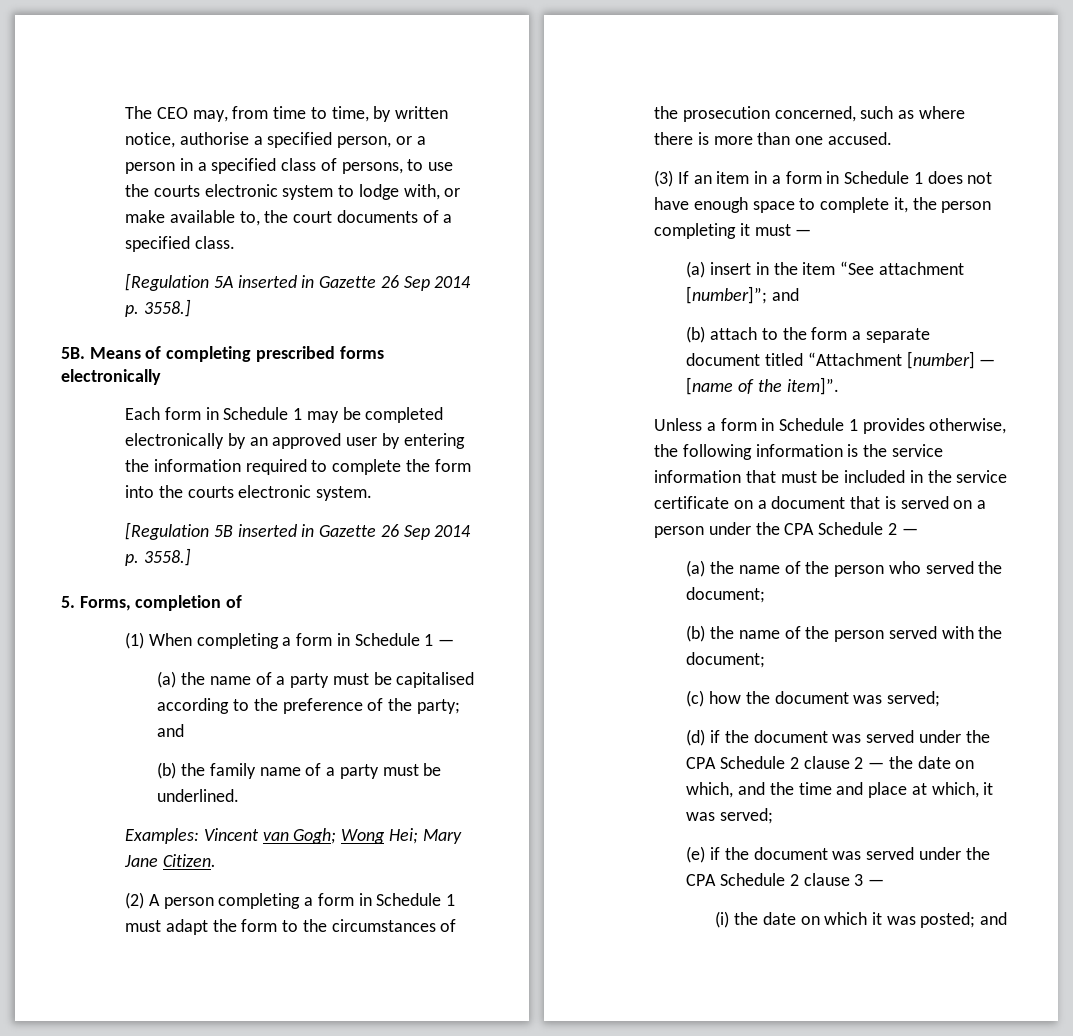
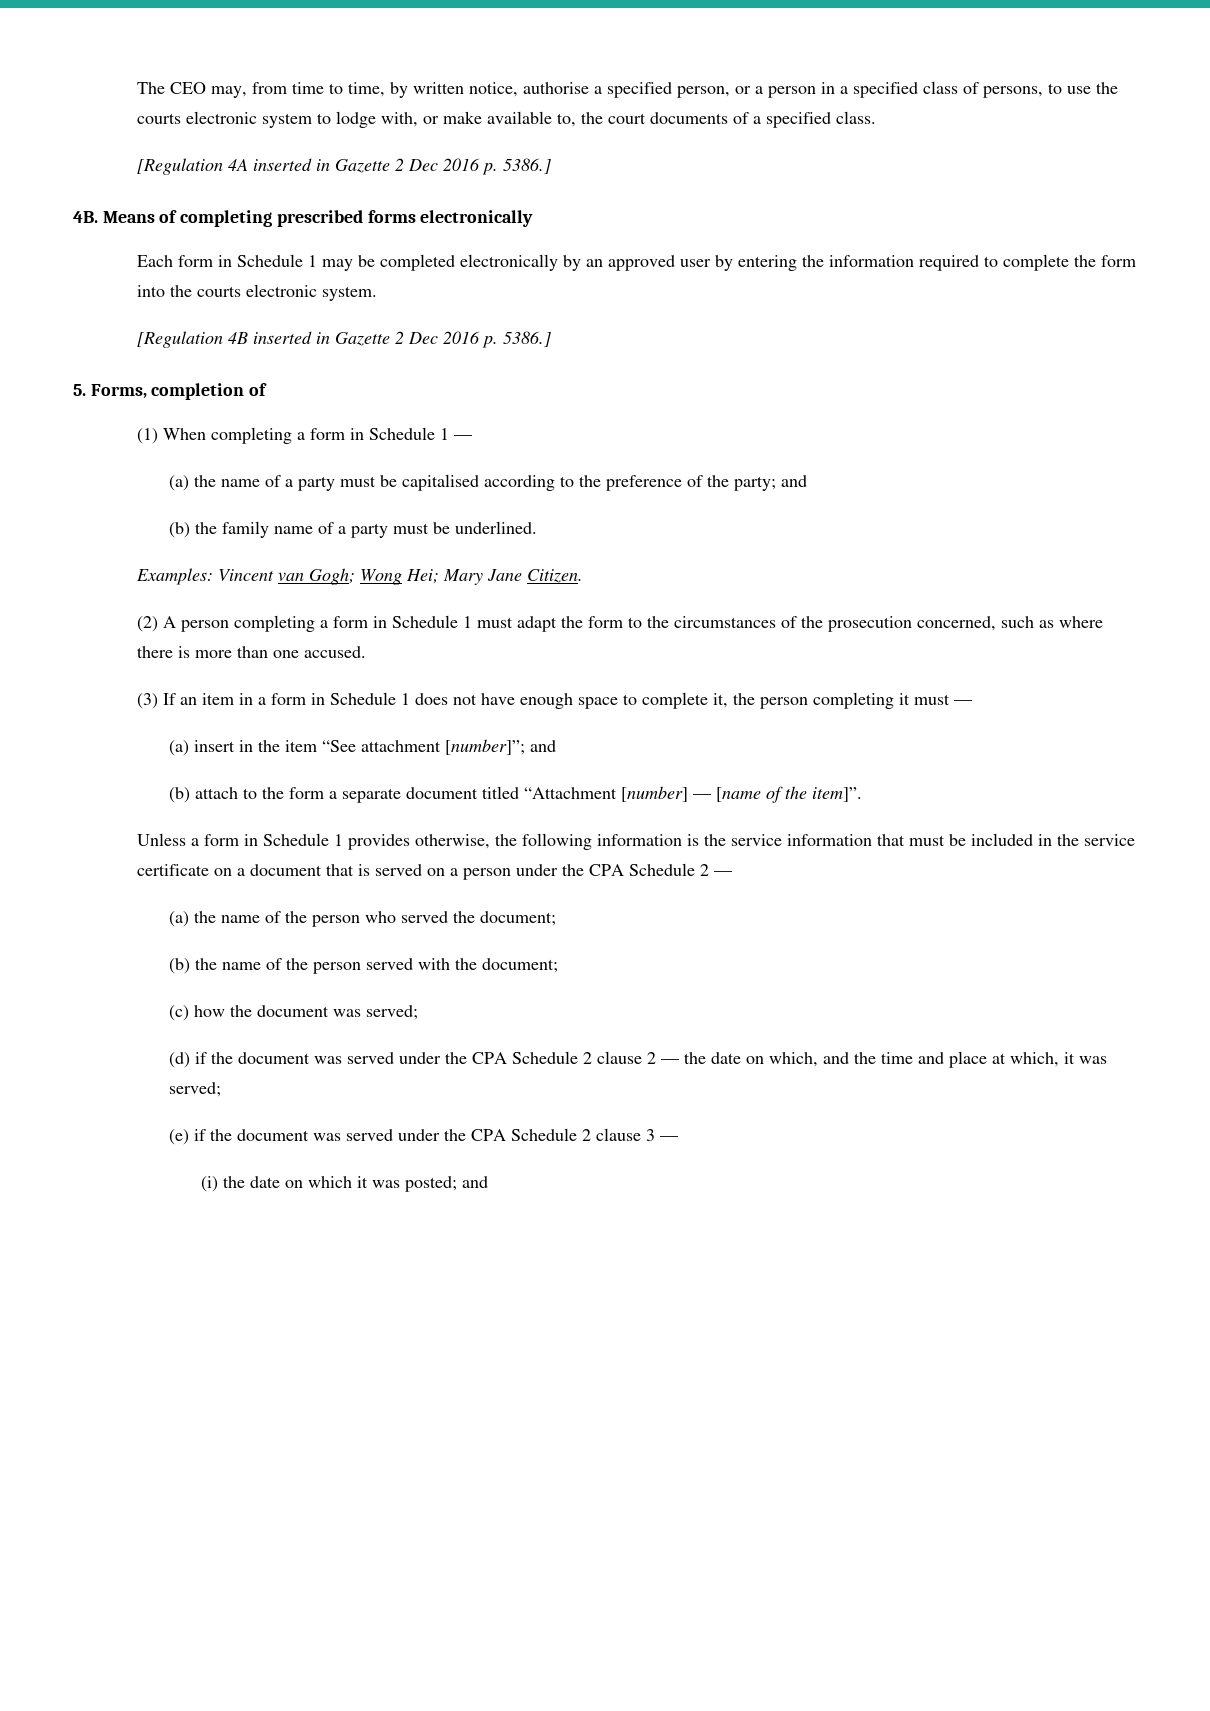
[214,275,472,291] [125,299,192,317] [61,347,85,359] 5A inserted in Gazette 26 Sep 2014 p. 3558.] // 5B. -> [228,158,552,175] [73,211,98,223] 4A inserted in Gazette 2 Dec 2016 p. 5386.] // 4B.
[214,524,472,540] [125,548,192,566] 5B inserted in Gazette 26 Sep 2014 p. 3558.] -> [228,331,552,348] 4B inserted in Gazette 2 Dec 2016 p. 5386.]

